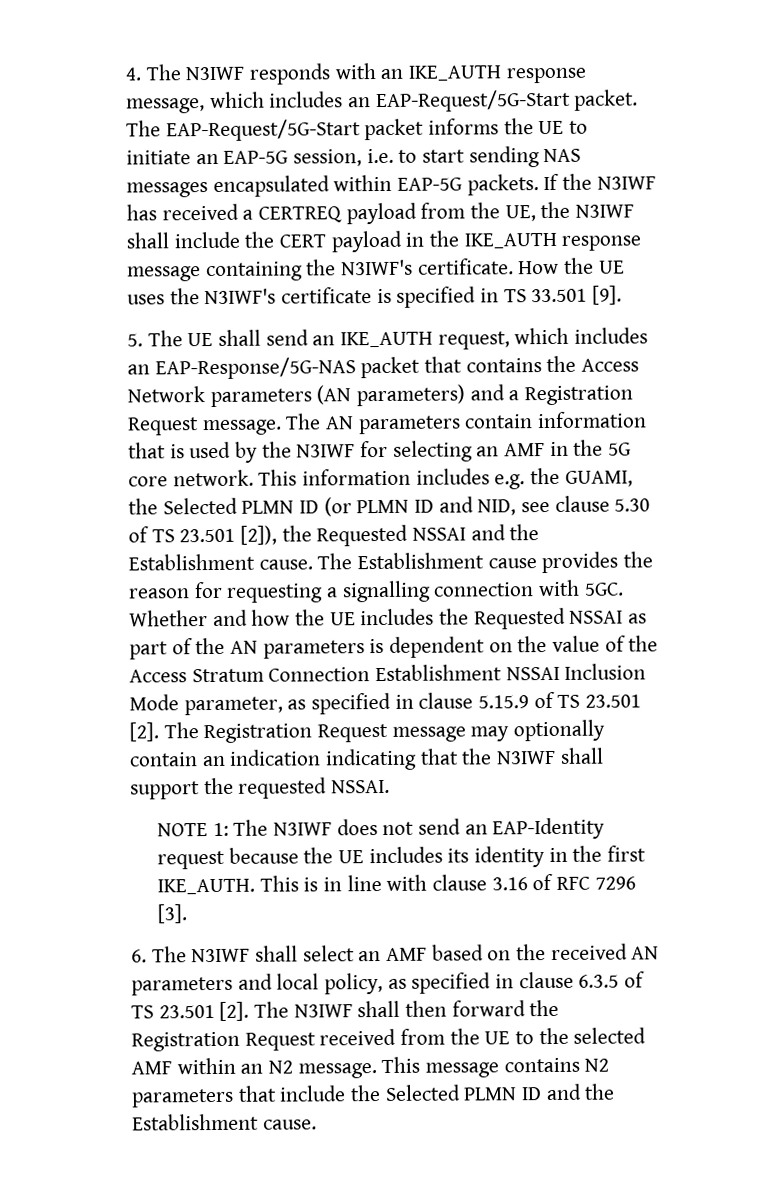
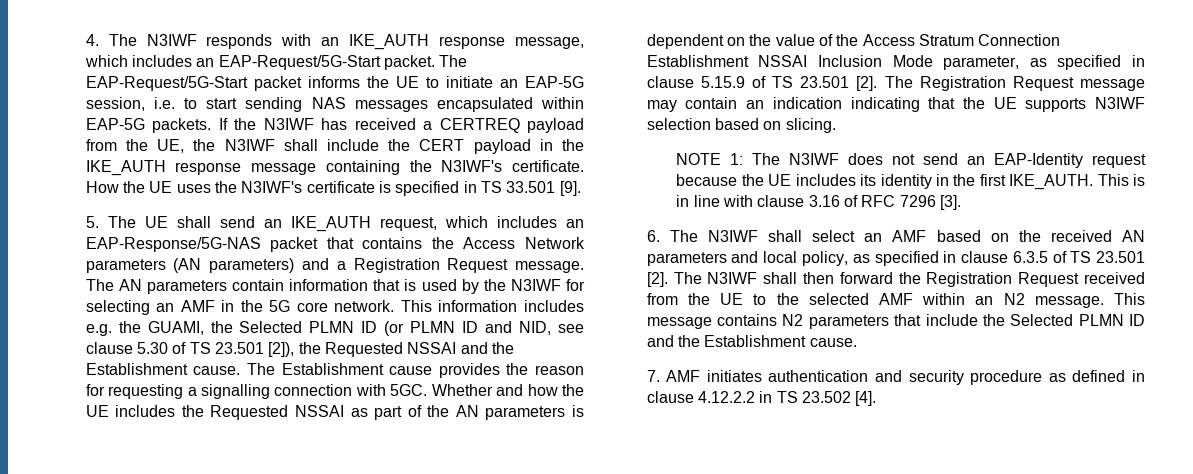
[512,719,605,742] optionally -> (677, 106) none
[495,747,604,765] [129,777,390,800] N3IWF shall support the requested NSSAI. -> [993,97,1145,112] [646,118,836,133] UE supports N3IWF selection based on slicing.
(317, 1124) none -> [646,370,1145,385] [646,391,877,406] // 7. AMF initiates authentication and security procedure as defined in clause 4.12.2.2 in TS 23.502 [4].

